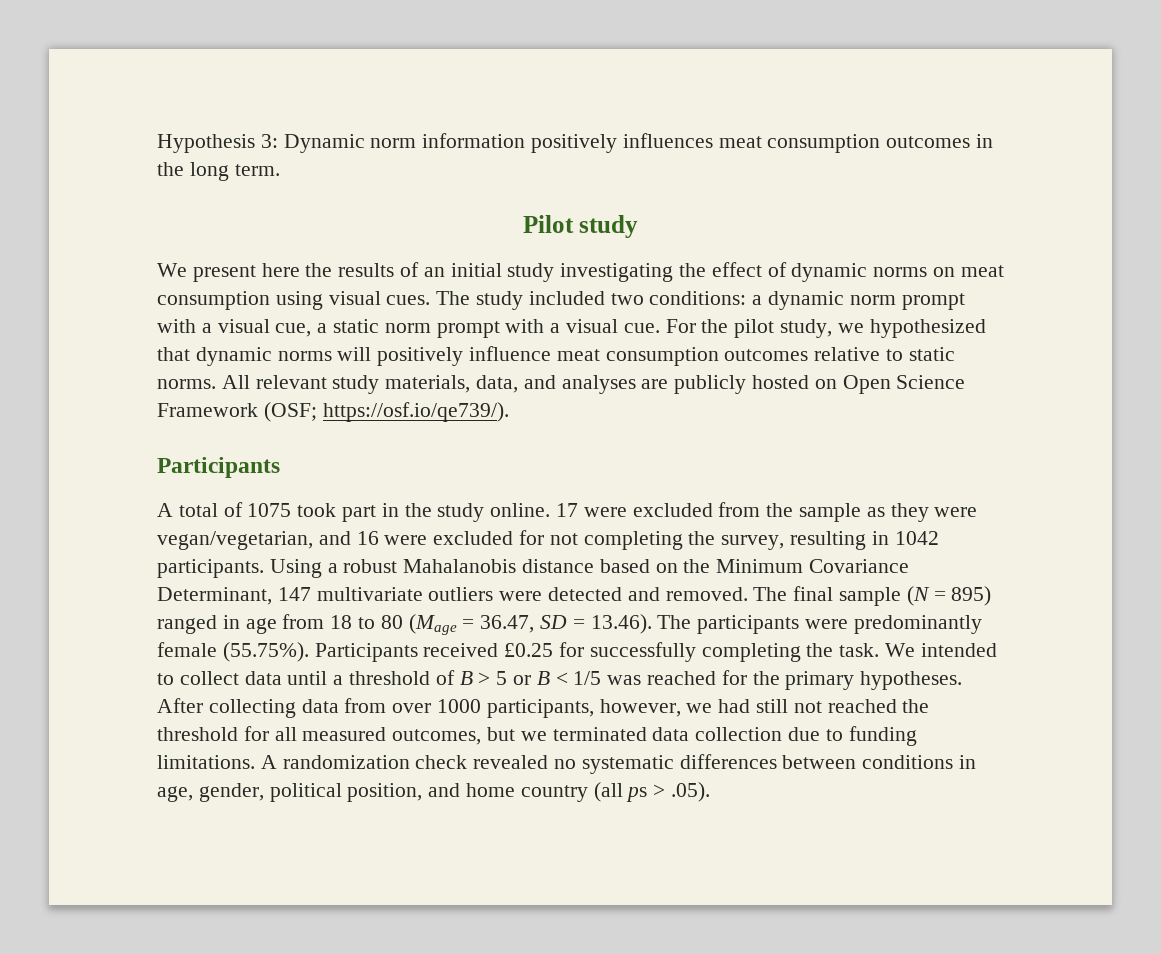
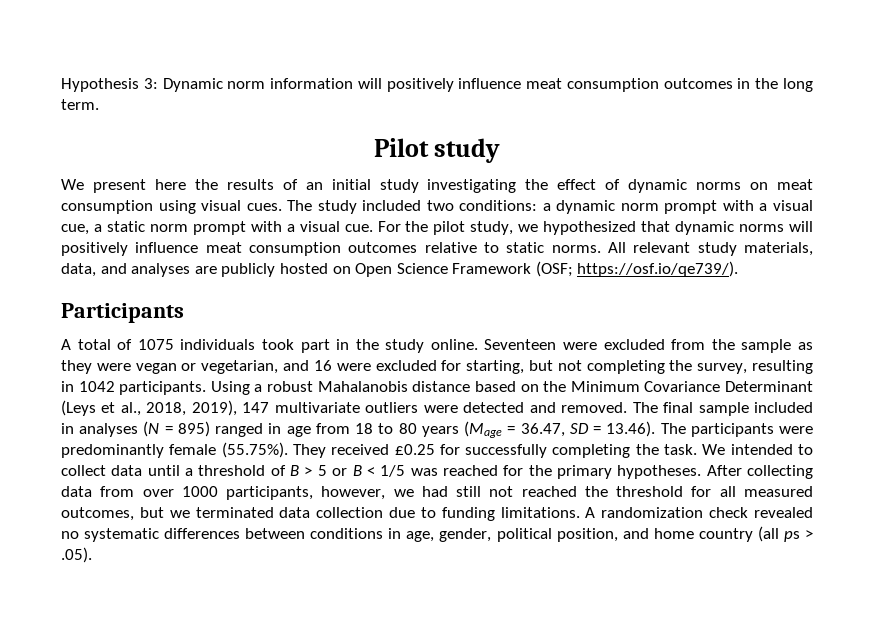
[531,133,713,153] positively influences -> [357,78,522,92] will positively influence
(292, 510) none -> [180,339,256,350] individuals
[556,503,579,517] 17 -> [484,339,557,350] Seventeen
[157,531,313,550] vegan/vegetarian, -> [135,360,279,374] vegan or vegetarian,
(545, 537) none -> [466,360,553,374] starting, but
[157,587,272,605] Determinant, -> [724,381,813,392] [61,400,237,416] Determinant (Leys et al., 2018, 2019),
(902, 596) none -> [754,402,813,413] [61,423,139,437] included in analyses
(403, 622) none -> [421,426,459,437] years
[314,643,418,662] Participants -> [292,444,326,458] They

